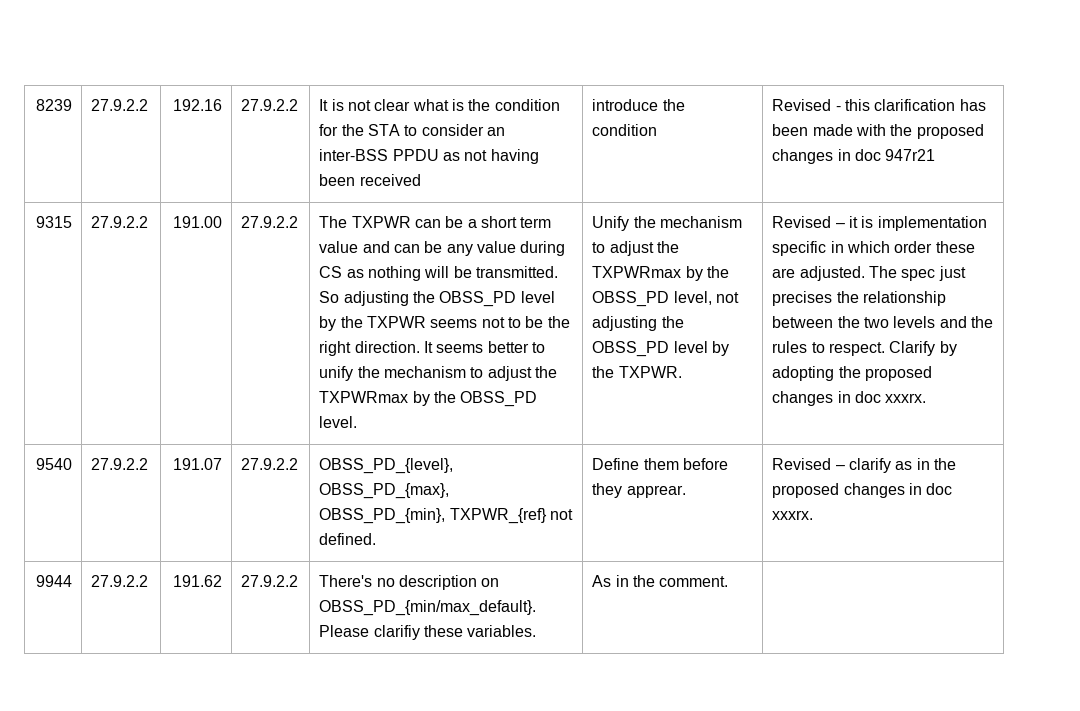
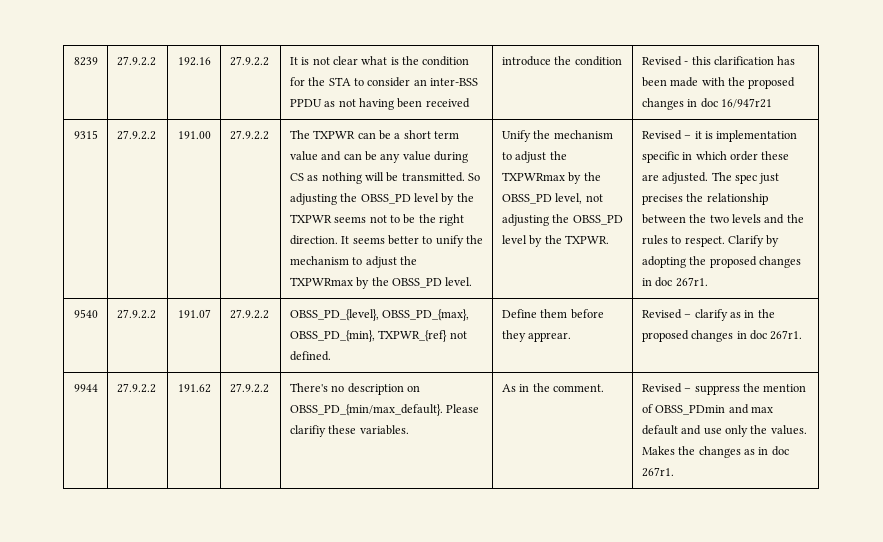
[885,149,936,161] 947r21 -> [720,98,772,108] 16/947r21
[885,393,927,403] xxxrx. -> [675,277,708,287] 267r1.
[772,510,814,520] xxxrx. -> [770,330,803,340] 267r1.
(729, 581) none -> [641,383,807,395] [641,404,773,415] [641,425,807,437] [641,446,789,458] [641,467,674,477] Revised – suppress the mention of OBSS_PDmin and max default and use only the values. Makes the changes as in doc 267r1.

